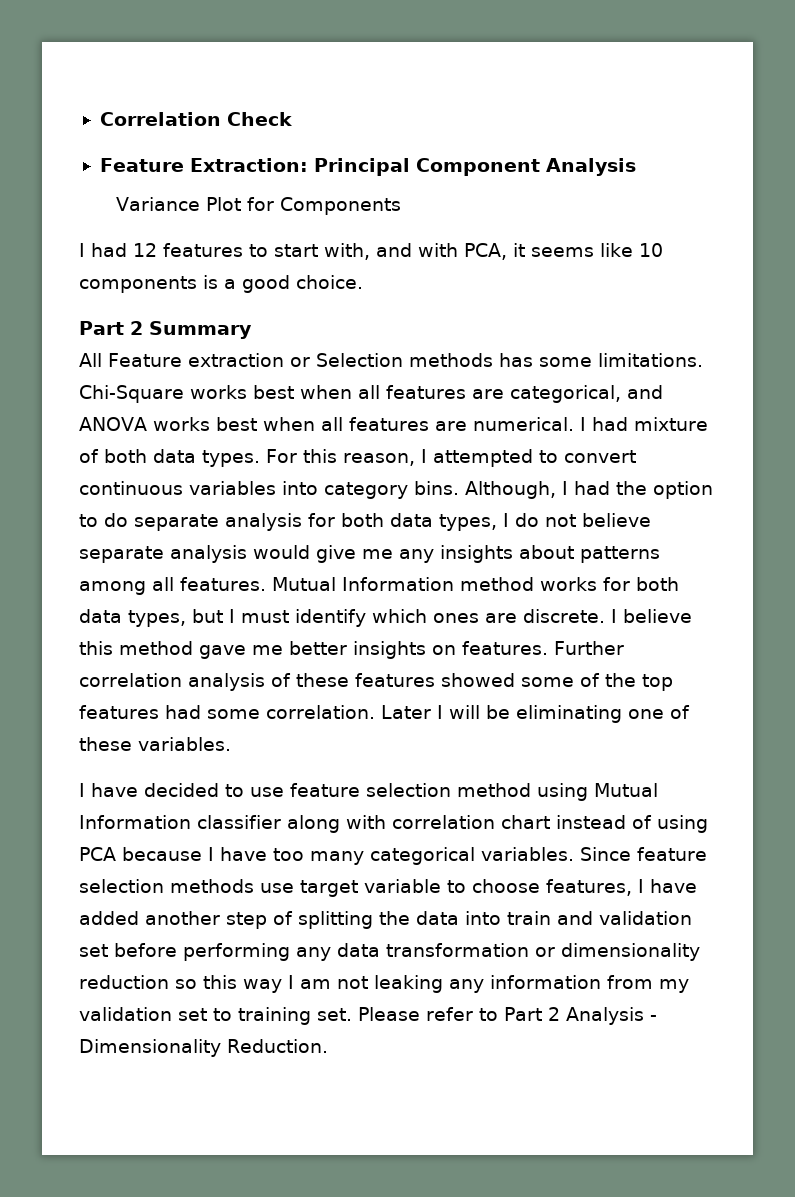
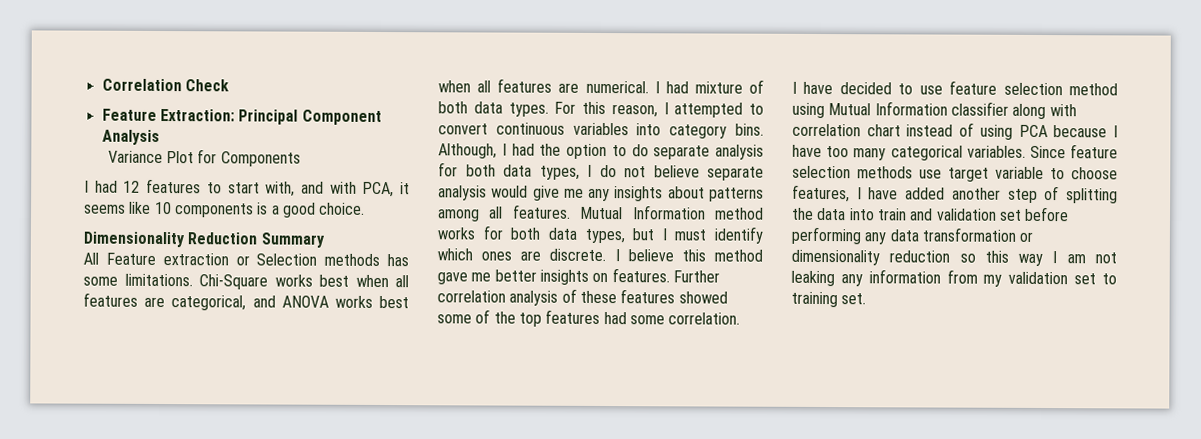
[79,321,143,335] Part 2 -> [83,231,258,248] Dimensionality Reduction
[381,705,690,723] [79,737,231,751] Later I will be eliminating one of these variables. -> (741, 318) none
[358,1007,657,1025] [79,1039,328,1057] Please refer to Part 2 Analysis - Dimensionality Reduction. -> (867, 299) none

